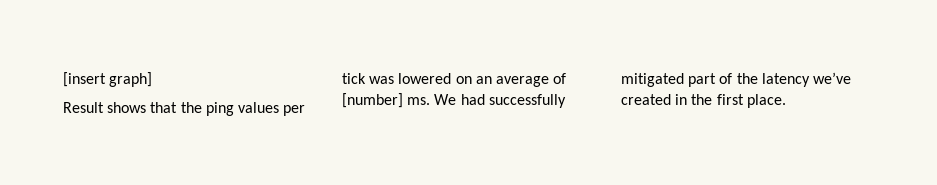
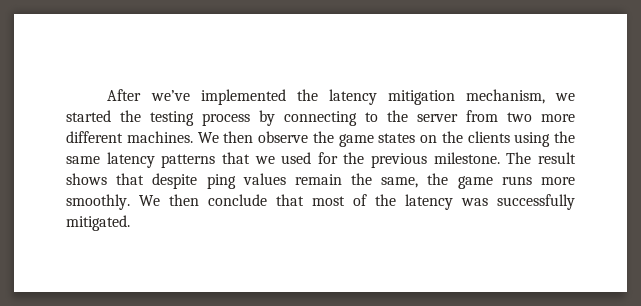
[63,72,153,87] [63,102,104,113] [insert graph] // Result -> [107,89,575,105] [66,110,575,126] [66,131,575,147] [66,152,576,168] After we’ve implemented the latency mitigation mechanism, we started the testing process by connecting to the server from two more different machines. We then observe the game states on the clients using the same latency patterns that we used for the previous milestone. The result
[180,102,202,113] the -> [152,173,198,189] despite
[283,105,306,116] [342,73,567,87] [342,93,566,108] [621,72,851,87] [621,94,786,108] per tick was lowered on an average of [number] ms. We had successfully mitigated part of the latency we’ve created in the first place. -> [294,173,575,189] [66,194,575,210] [66,215,130,231] remain the same, the game runs more smoothly. We then conclude that most of the latency was successfully mitigated.

